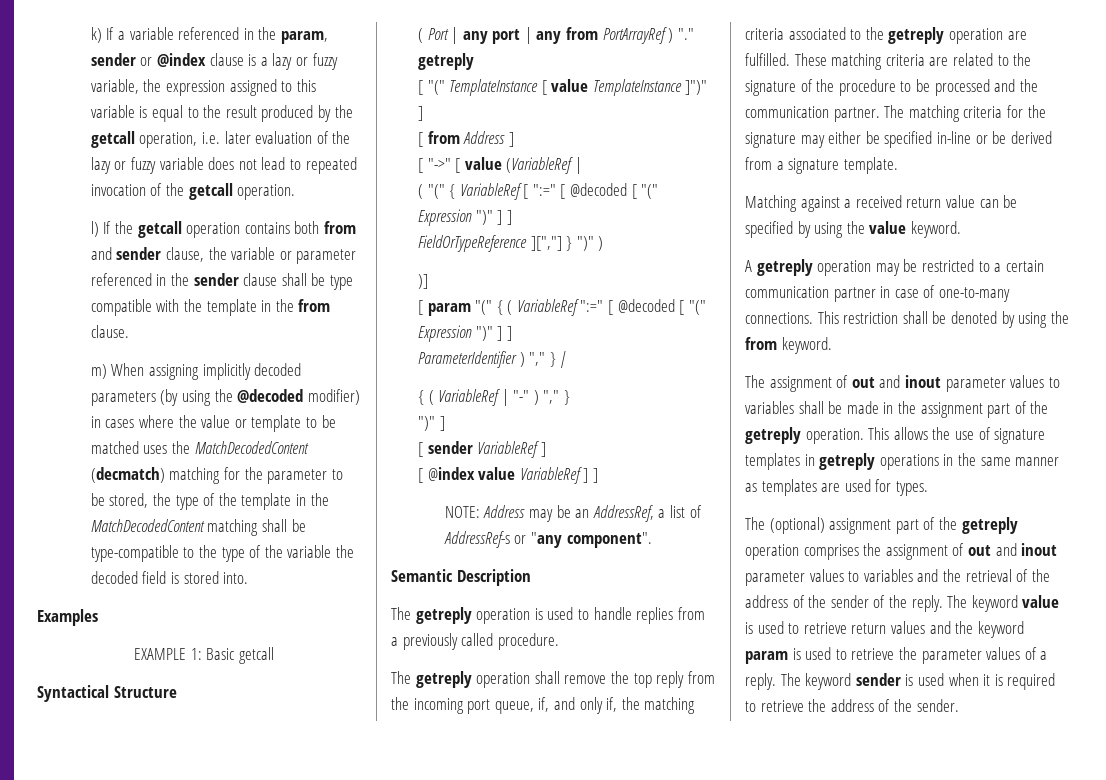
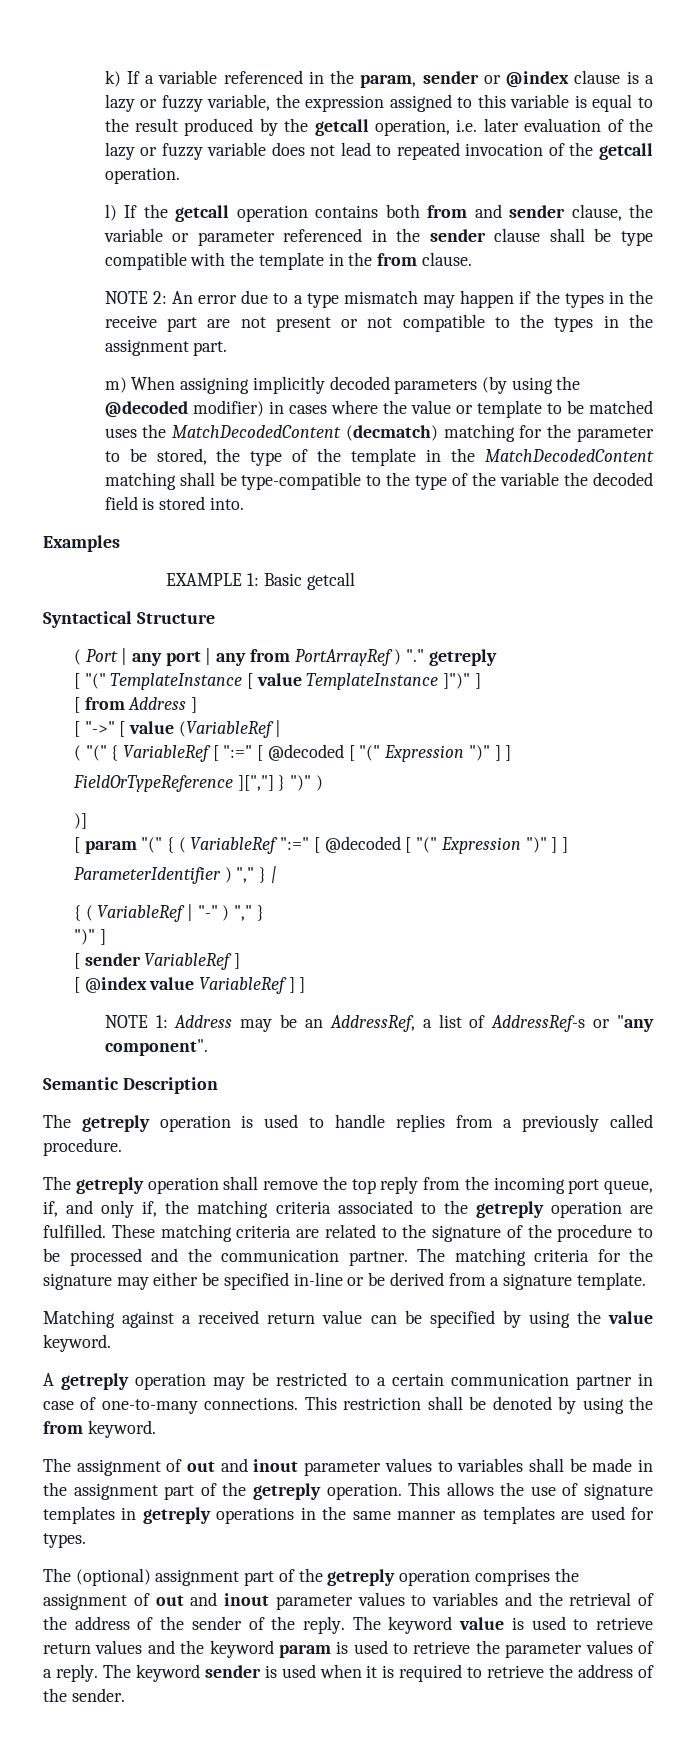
(129, 331) none -> [104,290,653,308] [104,314,654,332] [104,339,228,356] // NOTE 2: An error due to a type mismatch may happen if the types in the receive part are not present or not compatible to the types in the assignment part.
[444,506,480,518] NOTE: -> [104,1015,168,1028] NOTE 1:

